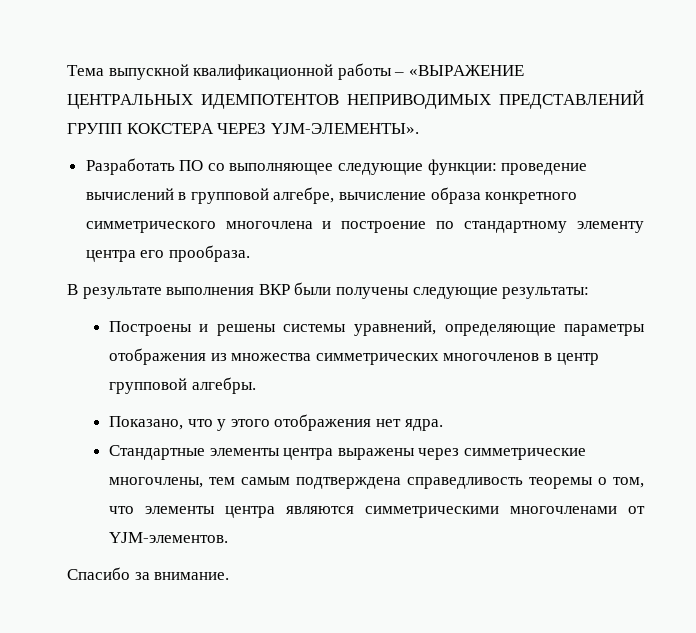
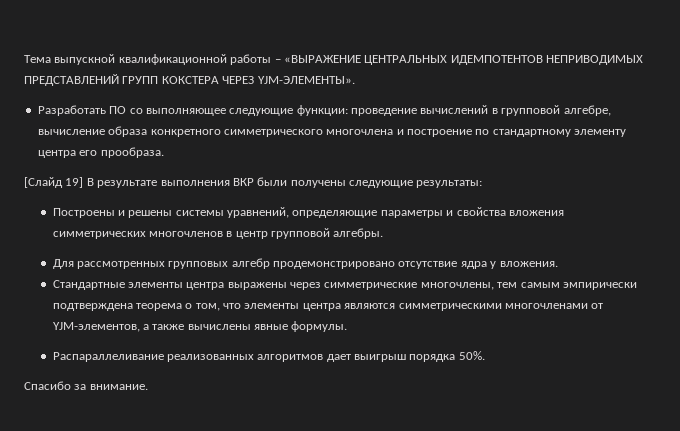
(250, 253) none -> [24,177,84,188] [Слайд 19]
[108,348,312,365] отображения из множества -> [446,207,564,216] и свойства вложения
[108,414,443,431] Показано, что у этого отображения нет ядра. -> [52,258,558,269] Для рассмотренных групповых алгебр продемонстрировано отсутствие ядра у вложения.
[295,477,593,489] подтверждена справедливость теоремы -> [562,282,637,290] [52,303,182,311] эмпирически подтверждена теорема
[108,532,228,543] YJM-элементов. -> [52,321,348,332] [52,351,485,362] YJM-элементов, а также вычислены явные формулы. // Распараллеливание реализованных алгоритмов дает выигрыш порядка 50%.

